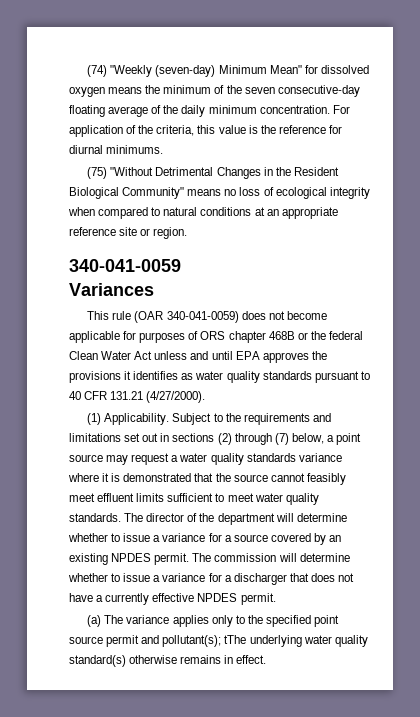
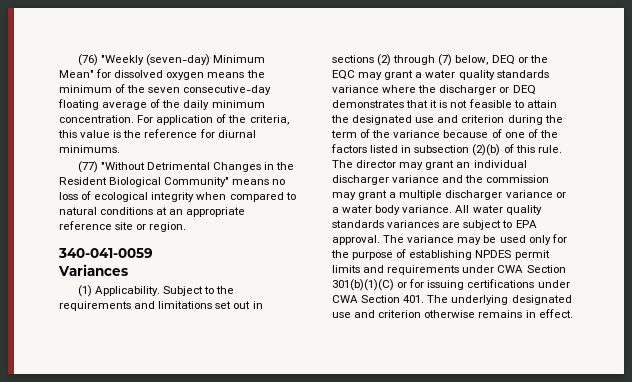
[87,65,108,77] (74) -> [77,54,98,66] (76)
[87,167,108,179] (75) -> [77,161,98,173] (77)
[87,311,327,323] [69,331,363,343] [69,351,327,363] [69,371,370,383] [69,391,206,403] // This rule (OAR 340-041-0059) does not become applicable for purposes of ORS chapter 468B or the federal Clean Water Act unless and until EPA approves the provisions it identifies as water quality standards pursuant to 40 CFR 131.21 (4/27/2000). -> (128, 270) none
[326,433,362,445] [69,453,170,465] a point source may request -> [491,55,548,65] [332,70,414,80] DEQ or the EQC may grant
[102,473,346,485] [69,493,319,505] [69,513,347,525] [68,533,342,545] [69,553,350,565] [68,573,355,585] [69,593,276,605] [87,615,340,627] [69,635,368,647] [69,655,126,667] it is demonstrated that the source cannot feasibly meet effluent limits sufficient to meet water quality standards. The director of the department will determine whether to issue a variance for a source covered by an existing NPDES permit. The commission will determine whether to issue a variance for a discharger that does not have a currently effective NPDES permit. // (a) The variance applies only to the specified point source permit and pollutant(s); tThe underlying water quality standard(s) -> [418,85,536,95] [332,99,557,108] [331,115,563,125] [331,129,558,138] [331,144,562,156] [332,160,527,170] [332,175,550,185] [332,190,566,200] [332,205,542,215] [332,220,537,230] [332,234,567,245] [331,249,550,260] [332,265,566,275] [332,279,570,291] [332,295,572,305] [332,310,422,318] the discharger or DEQ demonstrates that it is not feasible to attain the designated use and criterion during the term of the variance because of one of the factors listed in subsection (2)(b) of this rule. The director may grant an individual discharger variance and the commission may grant a multiple discharger variance or a water body variance. All water quality standards variances are subject to EPA approval. The variance may be used only for the purpose of establishing NPDES permit limits and requirements under CWA Section 301(b)(1)(C) or for issuing certifications under CWA Section 401. The underlying designated use and criterion

